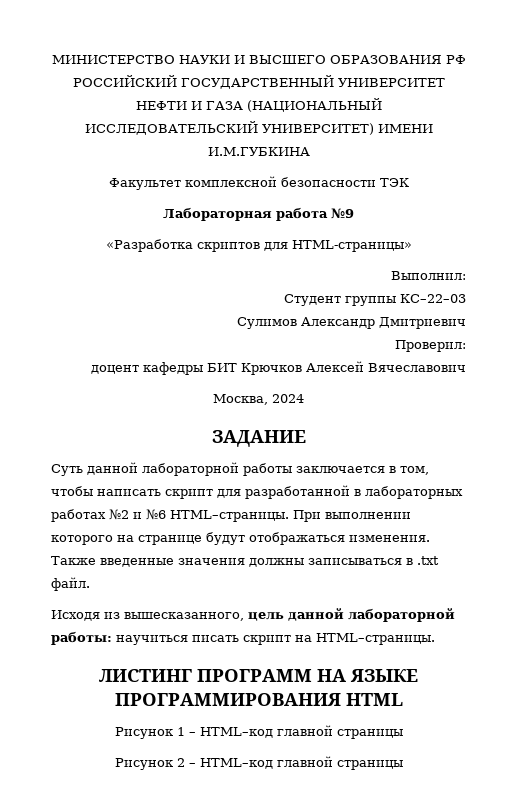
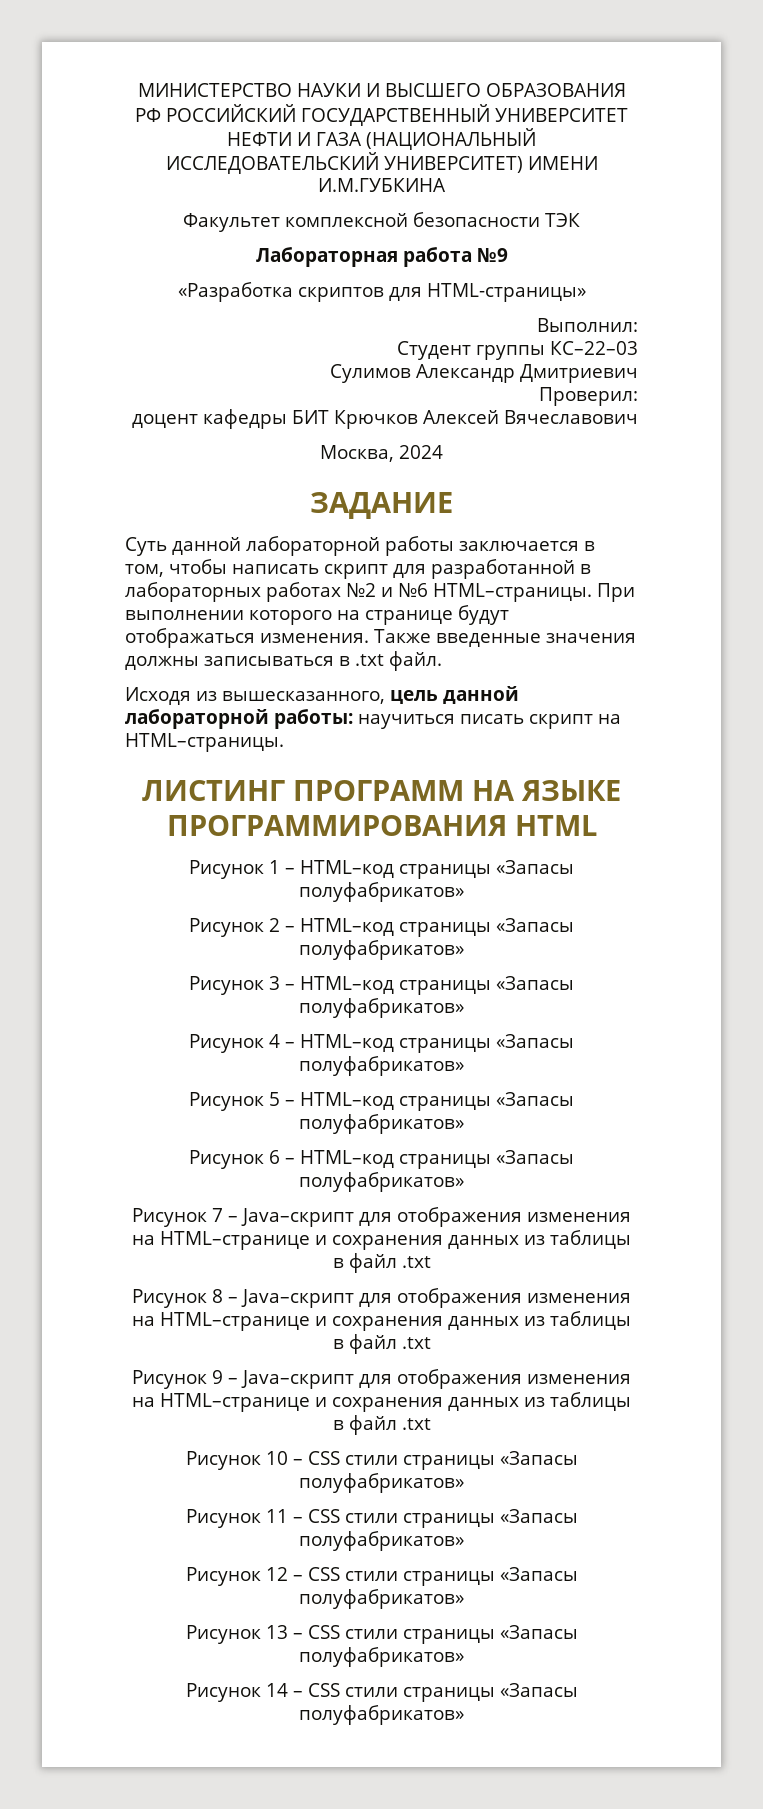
[276,725,403,739] главной страницы -> [399,860,574,879] [299,882,464,902] страницы «Запасы полуфабрикатов»
[276,756,403,770] главной страницы -> [399,918,574,937] [299,940,464,960] [189,976,574,995] [299,998,464,1018] [189,1034,574,1053] [299,1056,464,1076] [189,1092,574,1111] [299,1114,464,1134] [189,1150,574,1169] [299,1172,464,1192] [132,1207,631,1227] [132,1230,631,1250] [332,1253,431,1273] [132,1288,631,1308] [132,1311,631,1331] [332,1334,431,1354] [132,1369,631,1389] [132,1392,631,1412] [332,1415,431,1435] [185,1451,578,1470] [299,1473,464,1493] [185,1509,578,1528] [299,1531,464,1551] [185,1567,578,1586] [299,1589,464,1609] [185,1625,578,1644] [299,1647,464,1667] [185,1683,578,1702] [299,1705,464,1725] страницы «Запасы полуфабрикатов» // Рисунок 3 – HTML–код страницы «Запасы полуфабрикатов» // Рисунок 4 – HTML–код страницы «Запасы полуфабрикатов» // Рисунок 5 – HTML–код страницы «Запасы полуфабрикатов» // Рисунок 6 – HTML–код страницы «Запасы полуфабрикатов» // Рисунок 7 – Java–скрипт для отображения изменения на HTML–странице и сохранения данных из таблицы в файл .txt // Рисунок 8 – Java–скрипт для отображения изменения на HTML–странице и сохранения данных из таблицы в файл .txt // Рисунок 9 – Java–скрипт для отображения изменения на HTML–странице и сохранения данных из таблицы в файл .txt // Рисунок 10 – CSS стили страницы «Запасы полуфабрикатов» // Рисунок 11 – CSS стили страницы «Запасы полуфабрикатов» // Рисунок 12 – CSS стили страницы «Запасы полуфабрикатов» // Рисунок 13 – CSS стили страницы «Запасы полуфабрикатов» // Рисунок 14 – CSS стили страницы «Запасы полуфабрикатов»

